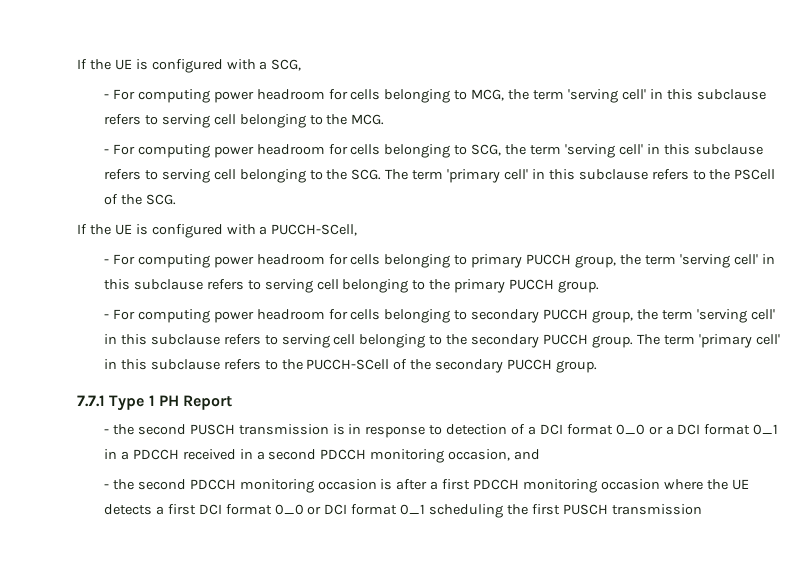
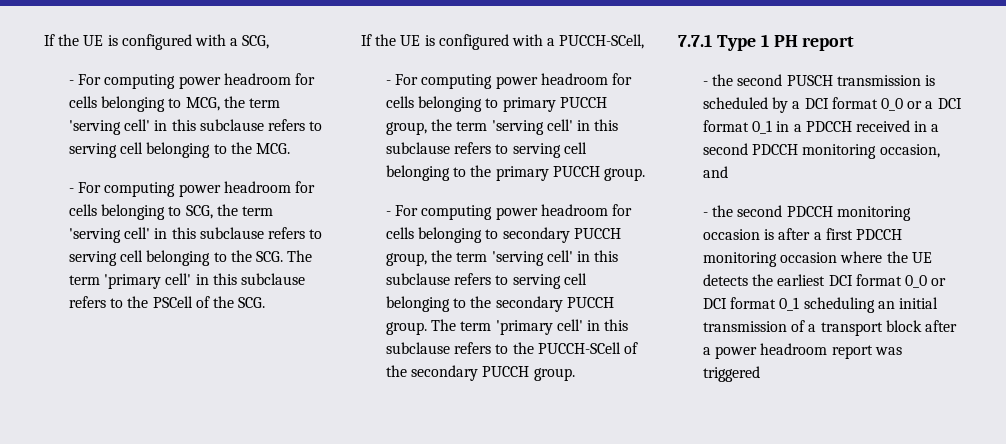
[183,395,233,410] Report -> [802,36,855,51] report
[348,424,526,438] in response to detection of -> [703,97,789,113] scheduled by
[155,504,196,515] a first -> [752,274,826,286] the earliest
[506,504,702,515] the first PUSCH transmission -> [877,297,938,309] [703,320,957,336] [703,343,902,359] [703,366,761,382] an initial transmission of a transport block after a power headroom report was triggered

